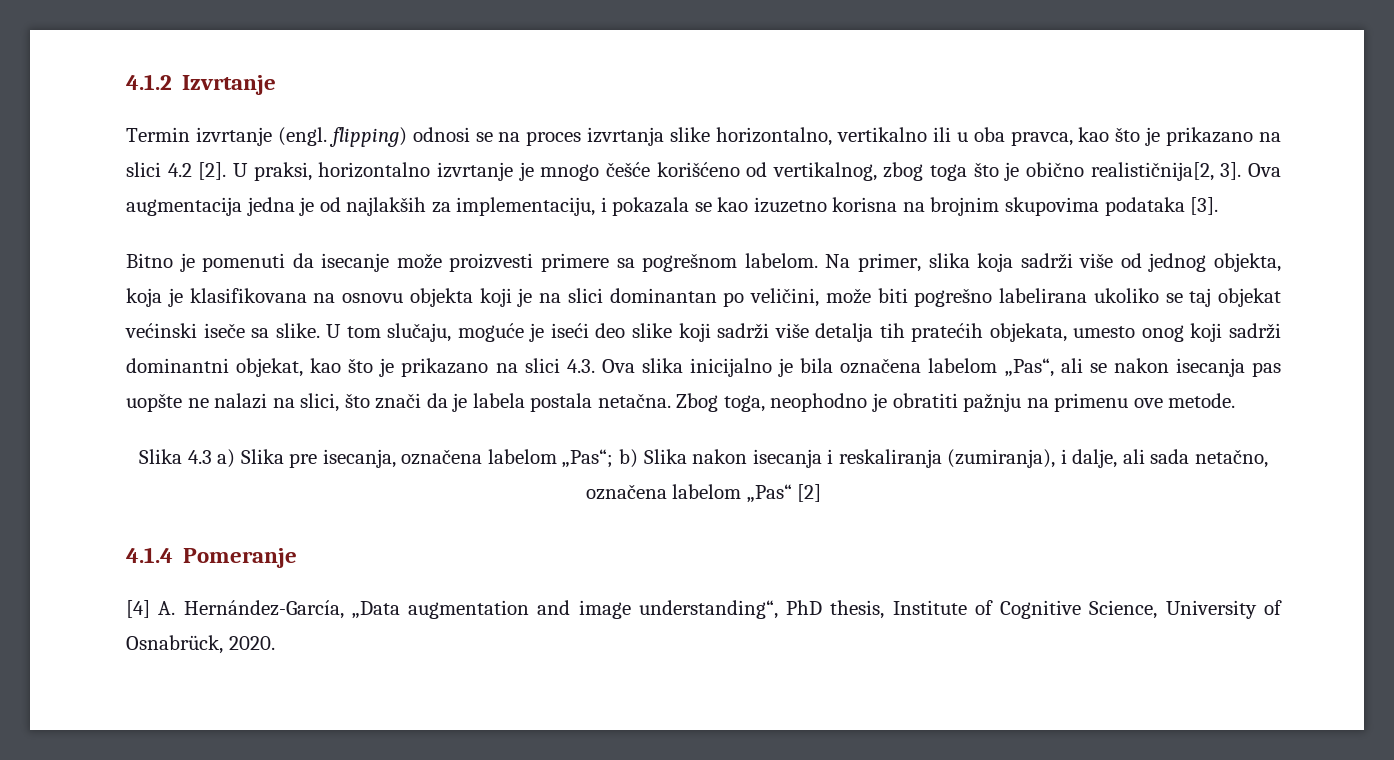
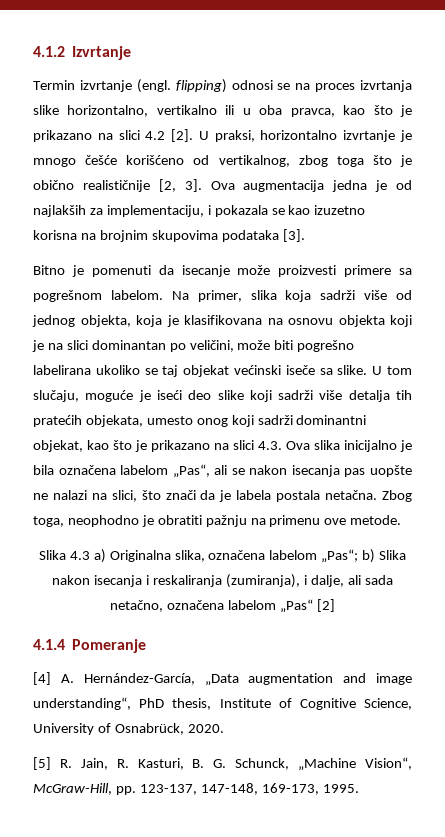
[1090,162,1214,181] realističnija[2, -> [82,179,176,192] realističnije [2,
[240,449,396,468] Slika pre isecanja, -> [109,550,205,562] Originalna slika,
(275, 643) none -> [33,757,412,771] [33,783,359,795] // [5] R. Jain, R. Kasturi, B. G. Schunck, „Machine Vision“, McGraw-Hill, pp. 123-137, 147-148, 169-173, 1995.

